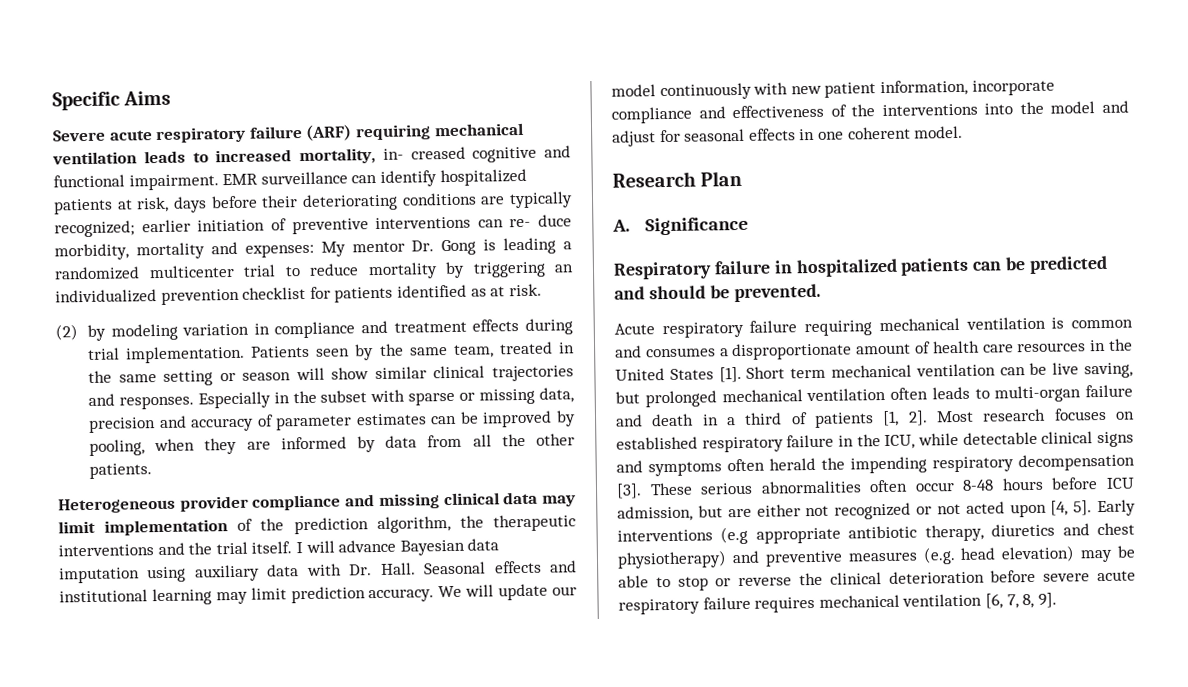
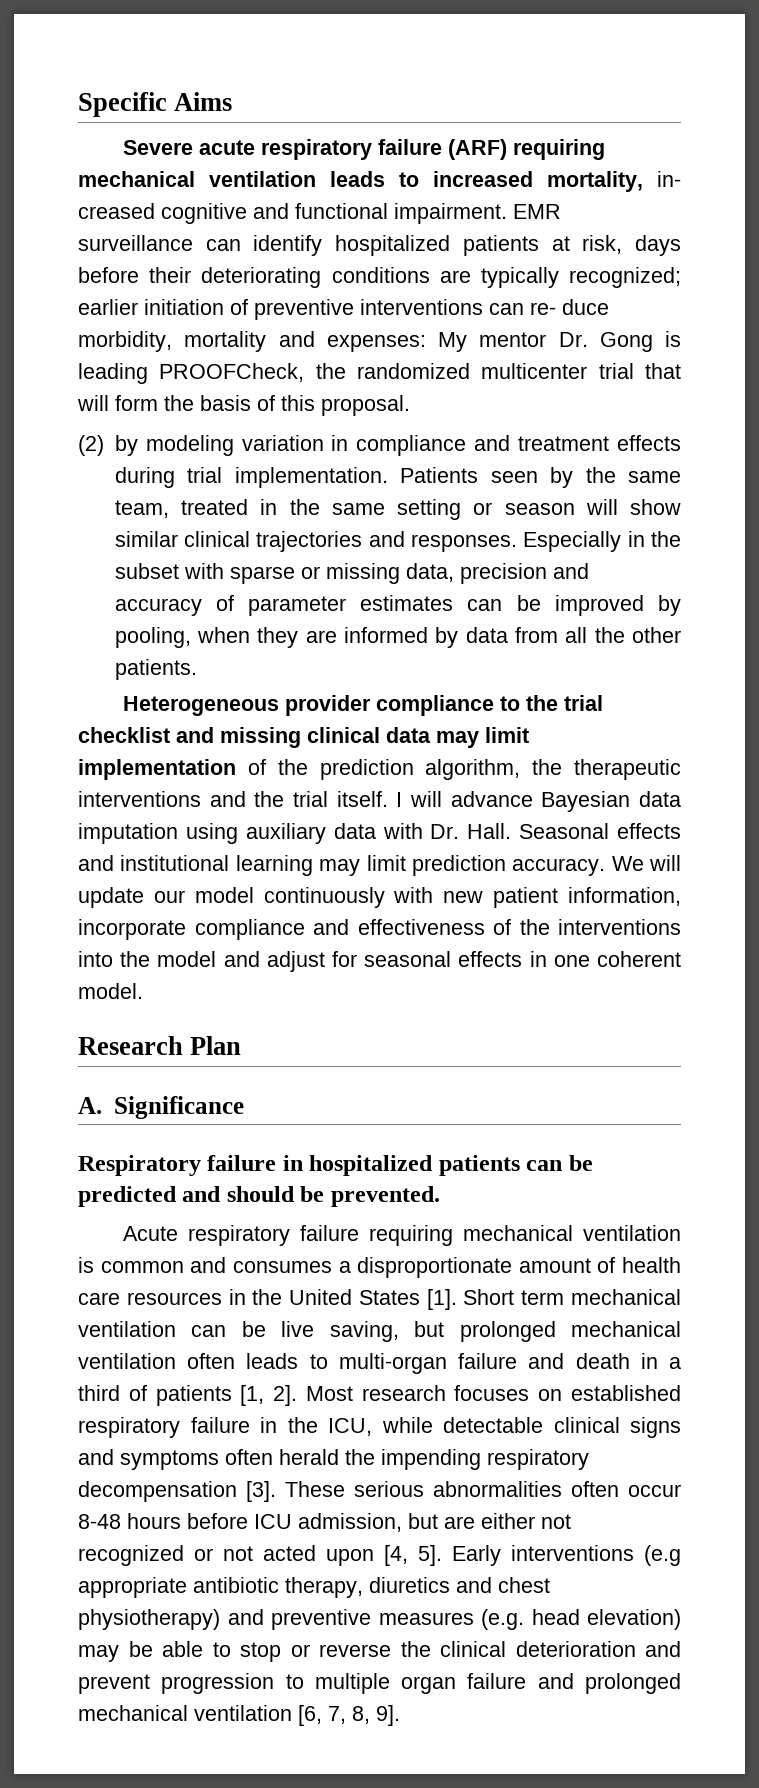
[562,241,572,250] a -> [159,363,346,382] PROOFCheck, the
[284,261,574,280] [55,283,542,305] to reduce mortality by triggering an individualized prevention checklist for patients identified as at risk. -> [645,363,681,379] [77,395,410,416] that will form the basis of this proposal.
(342, 502) none -> [499,695,603,711] [78,727,170,743] to the trial checklist
[990,569,1136,583] [618,596,816,615] before severe acute respiratory failure requires -> [645,1641,681,1657] [78,1673,681,1694] and prevent progression to multiple organ failure and prolonged

